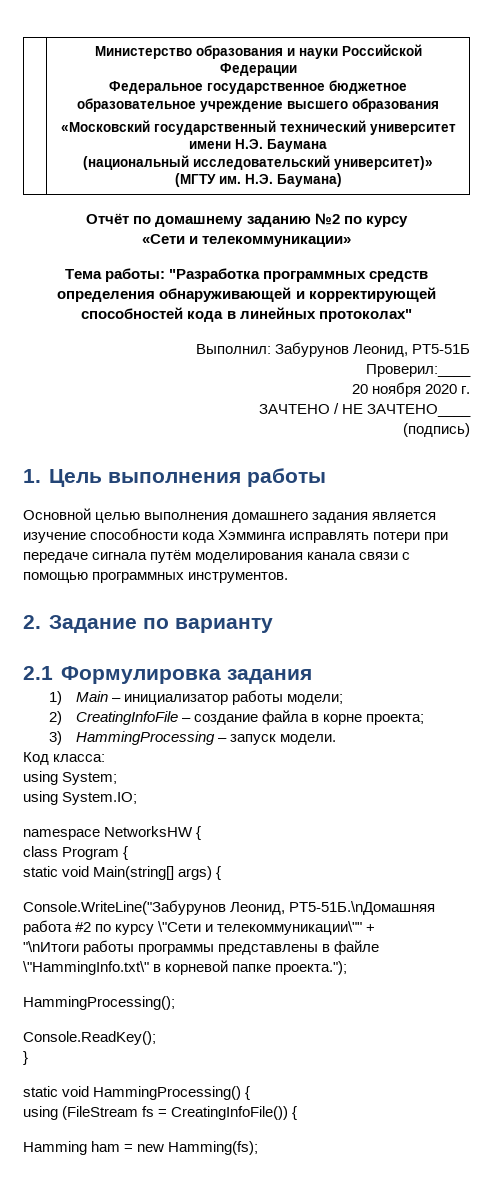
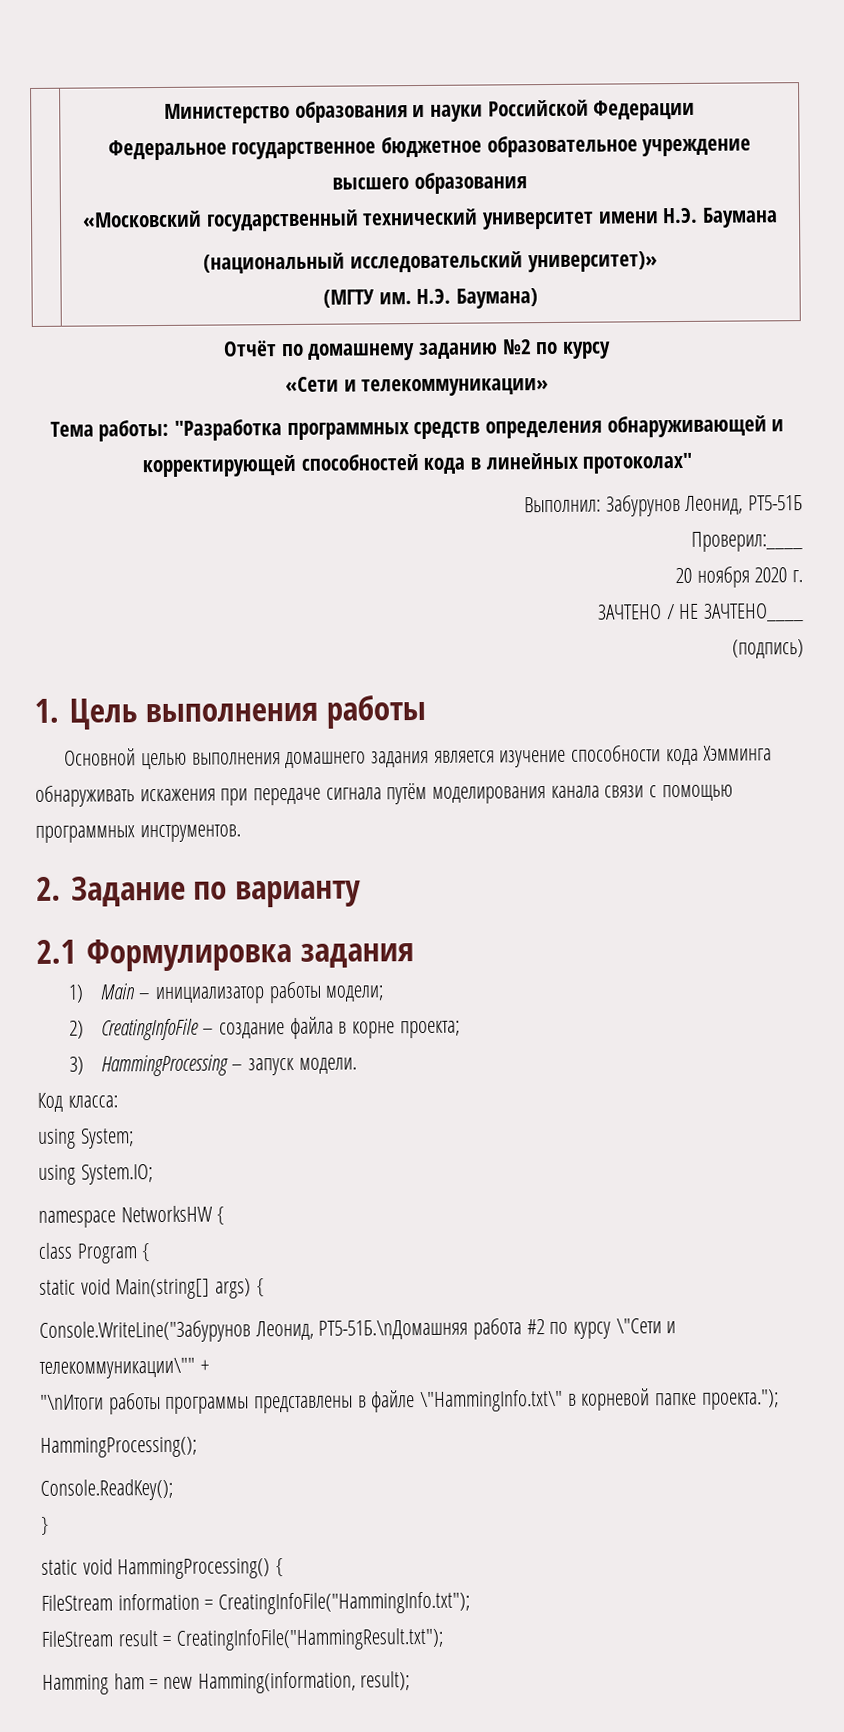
[289,532,421,543] исправлять потери -> [35,785,216,807] обнаруживать искажения
[23,1106,298,1120] using (FileStream fs = CreatingInfoFile()) { -> [41,1591,471,1615] [41,1627,445,1651] FileStream information = CreatingInfoFile("HammingInfo.txt"); // FileStream result = CreatingInfoFile("HammingResult.txt");
[168,1141,259,1155] Hamming(fs); -> [197,1671,411,1694] Hamming(information, result);

